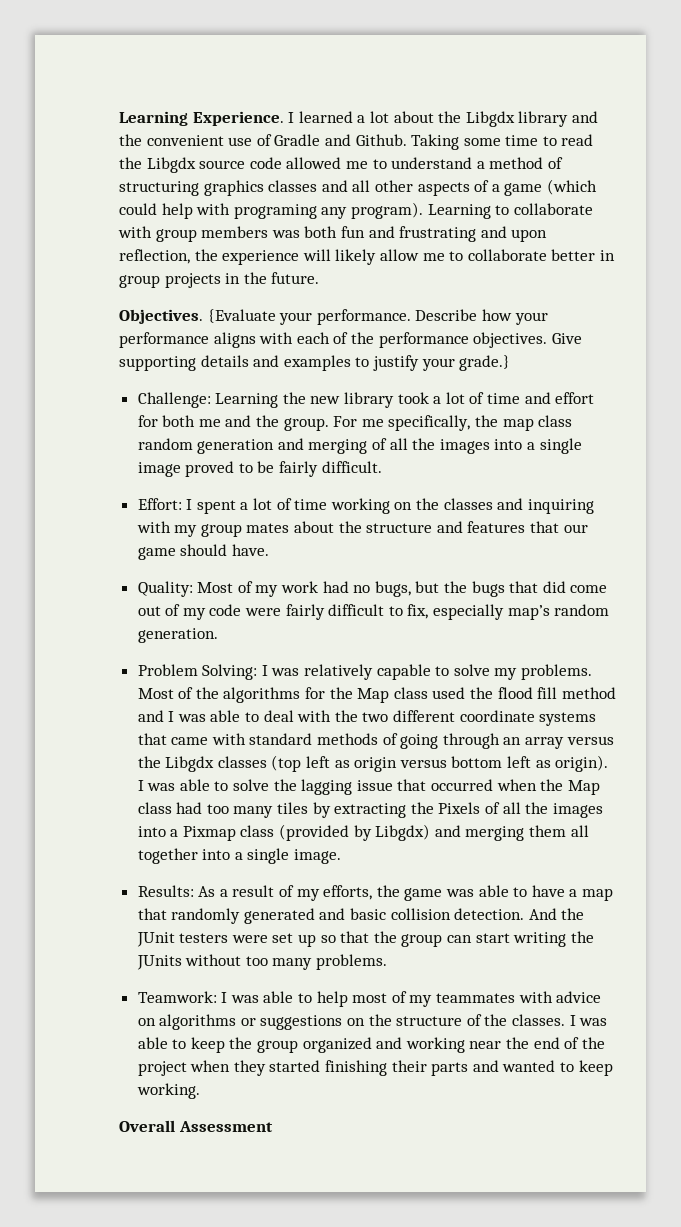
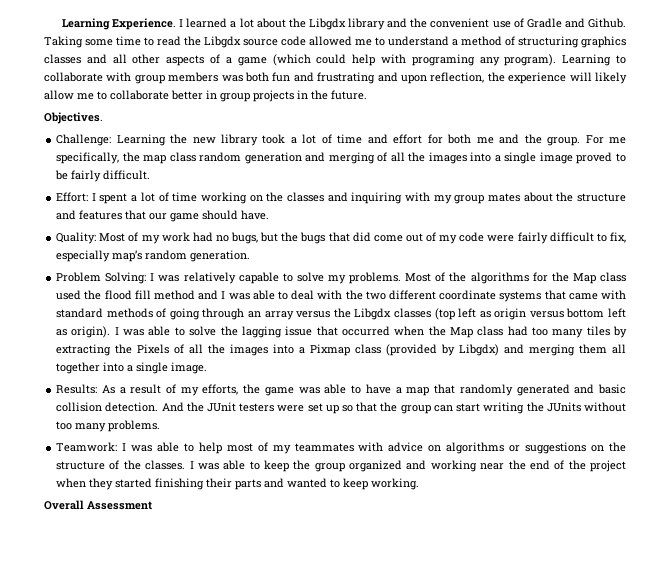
[207,309,548,325] [119,332,582,348] [119,355,511,371] {Evaluate your performance. Describe how your performance aligns with each of the performance objectives. Give supporting details and examples to justify your grade.} -> (103, 118) none

